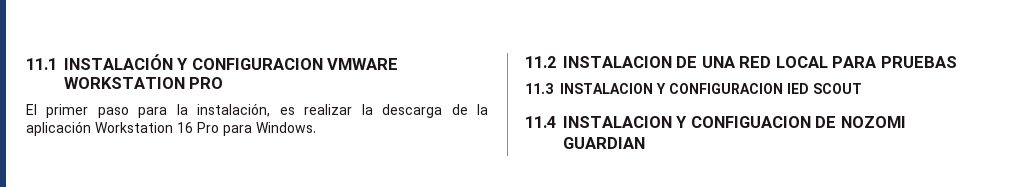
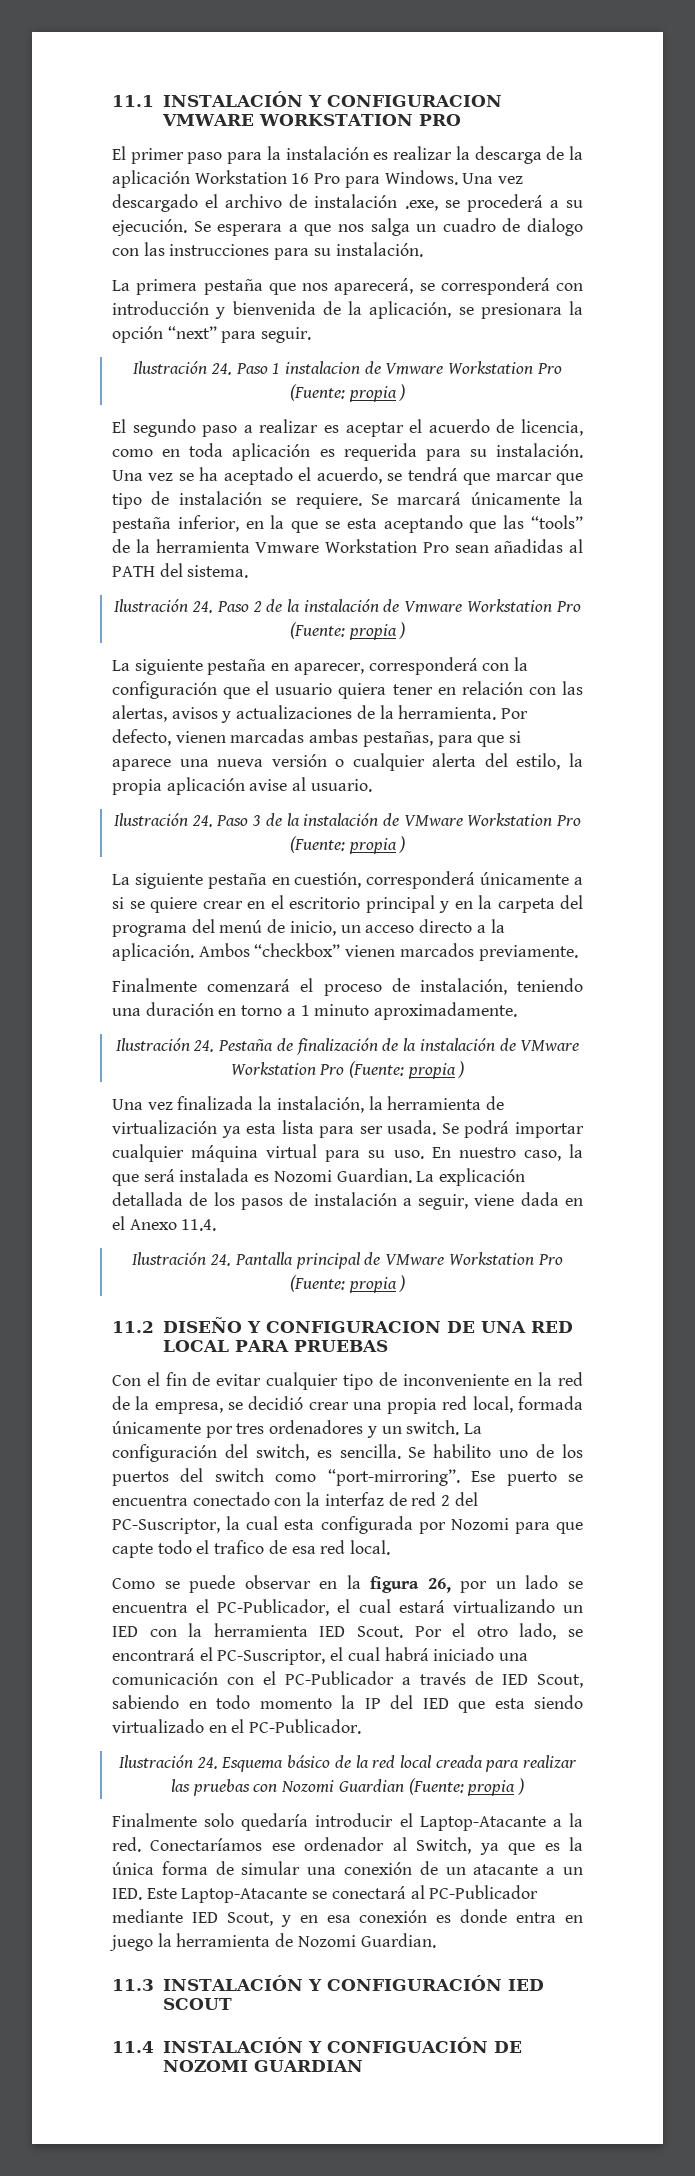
[197,103,271,117] instalación, -> [285,146,369,160] instalación
[525,56,672,68] // 11.2 INSTALACION -> [462,173,524,184] [112,194,583,212] [112,218,583,236] [112,242,423,260] [112,277,583,295] [112,301,583,319] [112,326,312,343] [133,361,562,375] [289,384,406,402] [112,419,583,437] [112,443,583,461] [112,467,583,485] [112,491,583,509] [112,515,584,533] [112,539,583,553] [112,563,249,578] [114,599,581,613] [289,622,406,640] [112,657,529,675] [112,681,583,699] [112,705,529,723] [112,729,522,747] [112,753,583,771] [112,777,372,795] [113,813,582,827] [289,836,406,854] [112,871,583,889] [112,895,583,913] [112,919,505,937] [112,943,578,961] [112,978,584,996] [112,1002,518,1020] [115,1038,580,1055] [230,1061,465,1079] [112,1096,505,1113] [112,1120,584,1138] [112,1144,583,1162] [112,1168,526,1186] [112,1192,583,1210] [112,1216,217,1231] [132,1252,563,1269] [289,1275,406,1293] [112,1317,441,1333] Una vez descargado el archivo de instalación .exe, se procederá a su ejecución. Se esperara a que nos salga un cuadro de dialogo con las instrucciones para su instalación. // La primera pestaña que nos aparecerá, se corresponderá con introducción y bienvenida de la aplicación, se presionara la opción “next” para seguir. // Ilustración 24. Paso 1 instalacion de Vmware Workstation Pro (Fuente: propia ) // El segundo paso a realizar es aceptar el acuerdo de licencia, como en toda aplicación es requerida para su instalación. Una vez se ha aceptado el acuerdo, se tendrá que marcar que tipo de instalación se requiere. Se marcará únicamente la pestaña inferior, en la que se esta aceptando que las “tools” de la herramienta Vmware Workstation Pro sean añadidas al PATH del sistema. // Ilustración 24. Paso 2 de la instalación de Vmware Workstation Pro (Fuente: propia ) // La siguiente pestaña en aparecer, corresponderá con la configuración que el usuario quiera tener en relación con las alertas, avisos y actualizaciones de la herramienta. Por defecto, vienen marcadas ambas pestañas, para que si aparece una nueva versión o cualquier alerta del estilo, la propia aplicación avise al usuario. // Ilustración 24. Paso 3 de la instalación de VMware Workstation Pro (Fuente: propia ) // La siguiente pestaña en cuestión, corresponderá únicamente a si se quiere crear en el escritorio principal y en la carpeta del programa del menú de inicio, un acceso directo a la aplicación. Ambos “checkbox” vienen marcados previamente. // Finalmente comenzará el proceso de instalación, teniendo una duración en torno a 1 minuto aproximadamente. // Ilustración 24. Pestaña de finalización de la instalación de VMware Workstation Pro (Fuente: propia ) // Una vez finalizada la instalación, la herramienta de virtualización ya esta lista para ser usada. Se podrá importar cualquier máquina virtual para su uso. En nuestro caso, la que será instalada es Nozomi Guardian. La explicación detallada de los pasos de instalación a seguir, viene dada en el Anexo 11.4. // Ilustración 24. Pantalla principal de VMware Workstation Pro (Fuente: propia ) // 11.2 DISEÑO Y CONFIGURACION
[525,83,783,94] 11.3 INSTALACION Y CONFIGURACION -> [112,1372,583,1390] [112,1396,583,1414] [112,1420,483,1438] [112,1444,584,1462] [112,1468,583,1486] [112,1492,478,1506] [112,1516,583,1534] [112,1540,391,1558] [112,1575,583,1593] [112,1599,583,1616] [112,1623,584,1640] [112,1647,529,1665] [112,1671,583,1688] [112,1695,583,1713] [112,1719,362,1734] [118,1755,578,1772] [170,1778,525,1796] [112,1813,584,1831] [112,1837,584,1855] [112,1861,583,1875] [112,1885,539,1903] [112,1909,583,1927] [109,1933,436,1951] [112,1975,502,1991] Con el fin de evitar cualquier tipo de inconveniente en la red de la empresa, se decidió crear una propia red local, formada únicamente por tres ordenadores y un switch. La configuración del switch, es sencilla. Se habilito uno de los puertos del switch como “port-mirroring”. Ese puerto se encuentra conectado con la interfaz de red 2 del PC-Suscriptor, la cual esta configurada por Nozomi para que capte todo el trafico de esa red local. // Como se puede observar en la figura 26, por un lado se encuentra el PC-Publicador, el cual estará virtualizando un IED con la herramienta IED Scout. Por el otro lado, se encontrará el PC-Suscriptor, el cual habrá iniciado una comunicación con el PC-Publicador a través de IED Scout, sabiendo en todo momento la IP del IED que esta siendo virtualizado en el PC-Publicador. // Ilustración 24. Esquema básico de la red local creada para realizar las pruebas con Nozomi Guardian (Fuente: propia ) // Finalmente solo quedaría introducir el Laptop-Atacante a la red. Conectaríamos ese ordenador al Switch, ya que es la única forma de simular una conexión de un atacante a un IED. Este Laptop-Atacante se conectará al PC-Publicador mediante IED Scout, y en esa conexión es donde entra en juego la herramienta de Nozomi Guardian. // 11.3 INSTALACIÓN Y CONFIGURACIÓN
[563,116,811,128] INSTALACION Y CONFIGUACION -> [162,2037,488,2053] INSTALACIÓN Y CONFIGUACIÓN

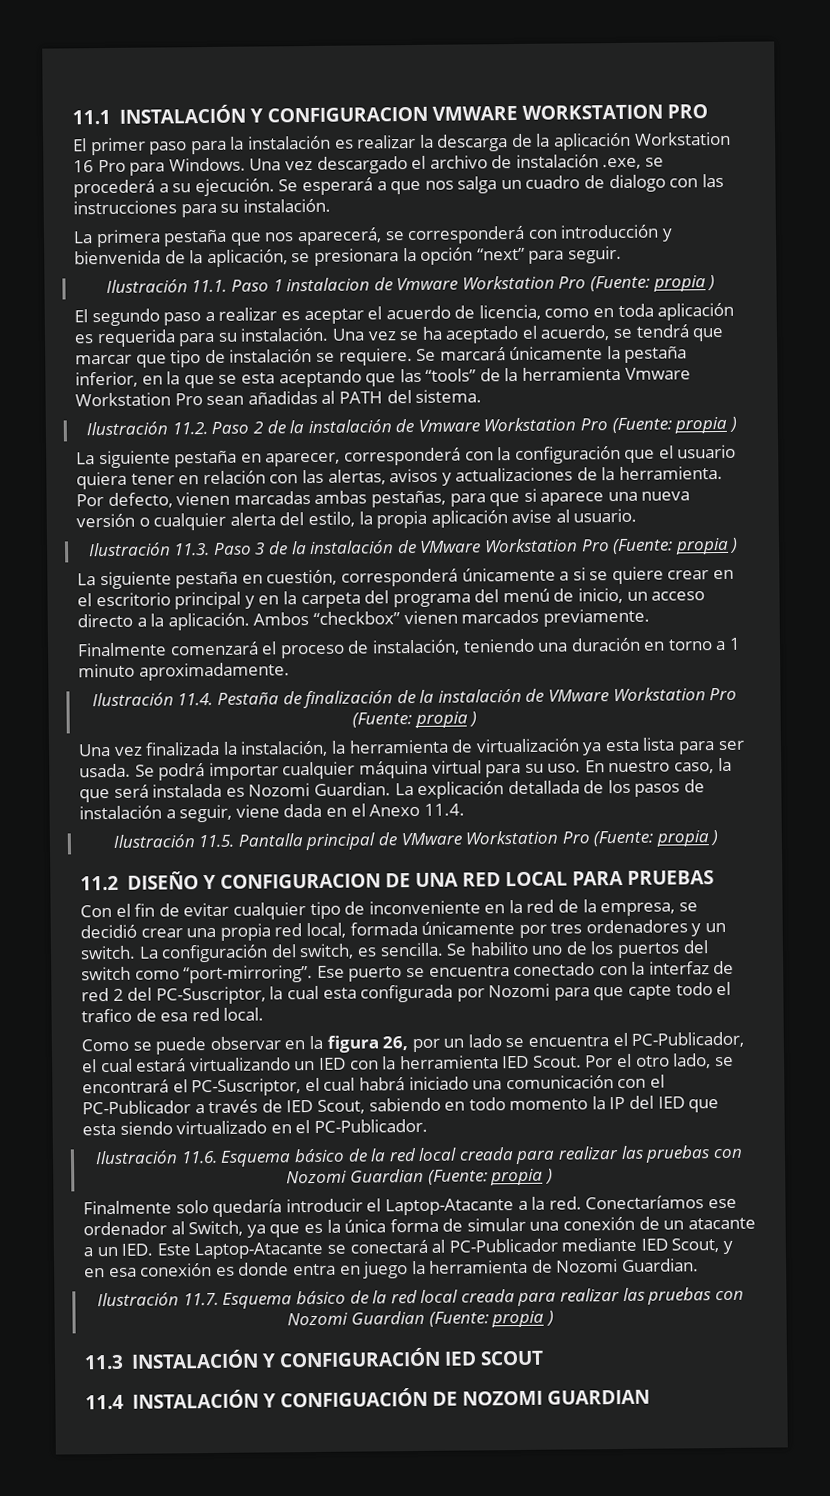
[217,224,283,236] esperara -> [301,177,373,196] esperará
[210,363,232,375] 24. -> [191,279,228,293] 11.1.
[192,601,214,613] 24. -> [171,422,208,435] 11.2.
[191,815,213,827] 24. -> [173,542,211,556] 11.3.
[193,1040,215,1052] 24. -> [177,692,214,706] 11.4.
[210,1254,232,1266] 24. -> [198,834,235,848] 11.5.
[196,1757,218,1769] 24. -> [180,1150,218,1164] 11.6.
(436, 1940) none -> [97,1287,744,1309] [287,1310,554,1328] // Ilustración 11.7. Esquema básico de la red local creada para realizar las pruebas con Nozomi Guardian (Fuente: propia )

